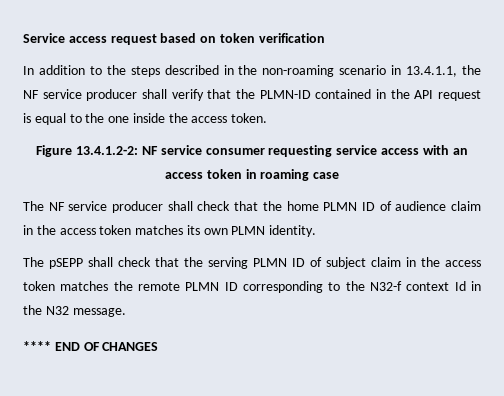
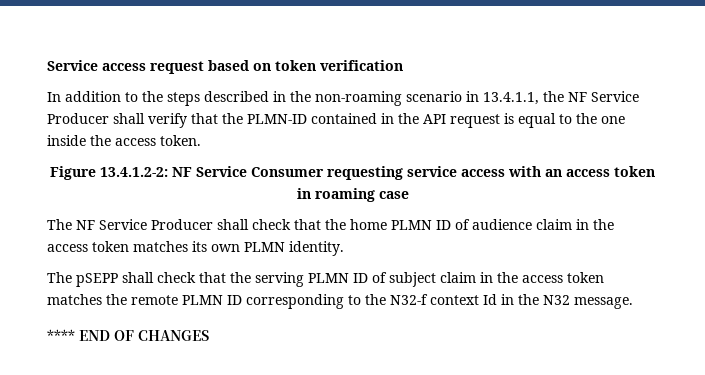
[42,89,138,101] service producer -> [591,91,639,102] [47,113,109,124] Service Producer
[160,145,265,155] service consumer -> [196,166,324,177] Service Consumer
[68,201,164,213] service producer -> [99,219,213,230] Service Producer

